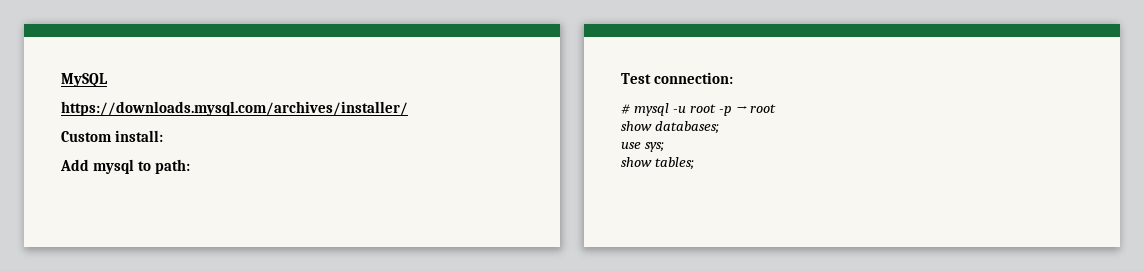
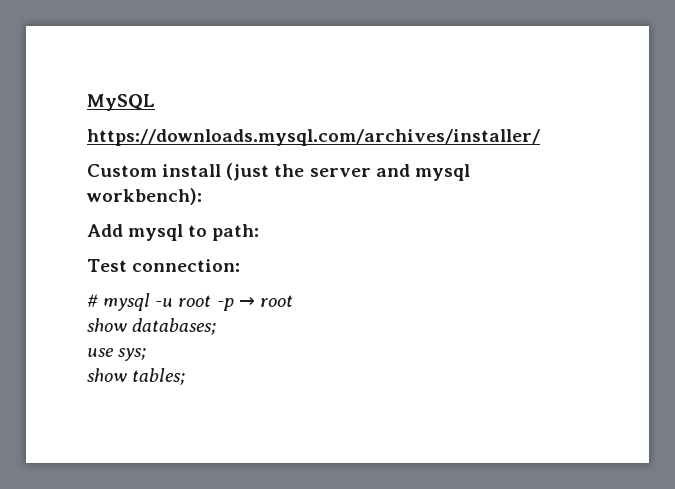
[114,130,163,142] install: -> [162,163,470,181] [87,188,202,205] install (just the server and mysql workbench):

